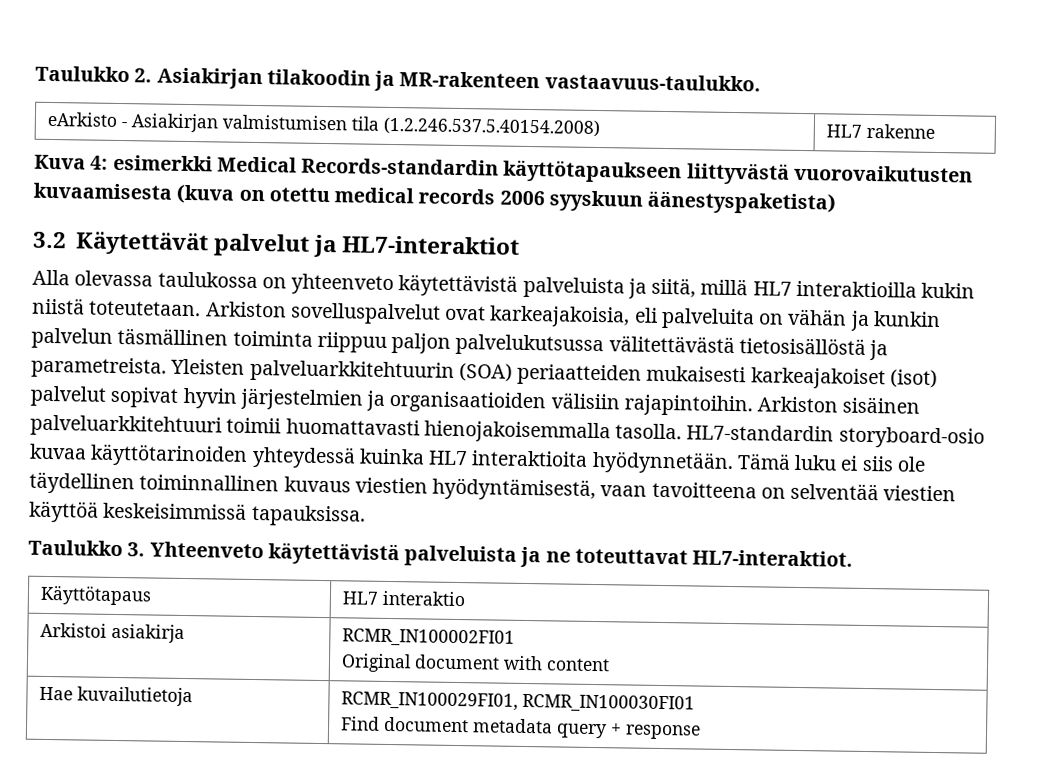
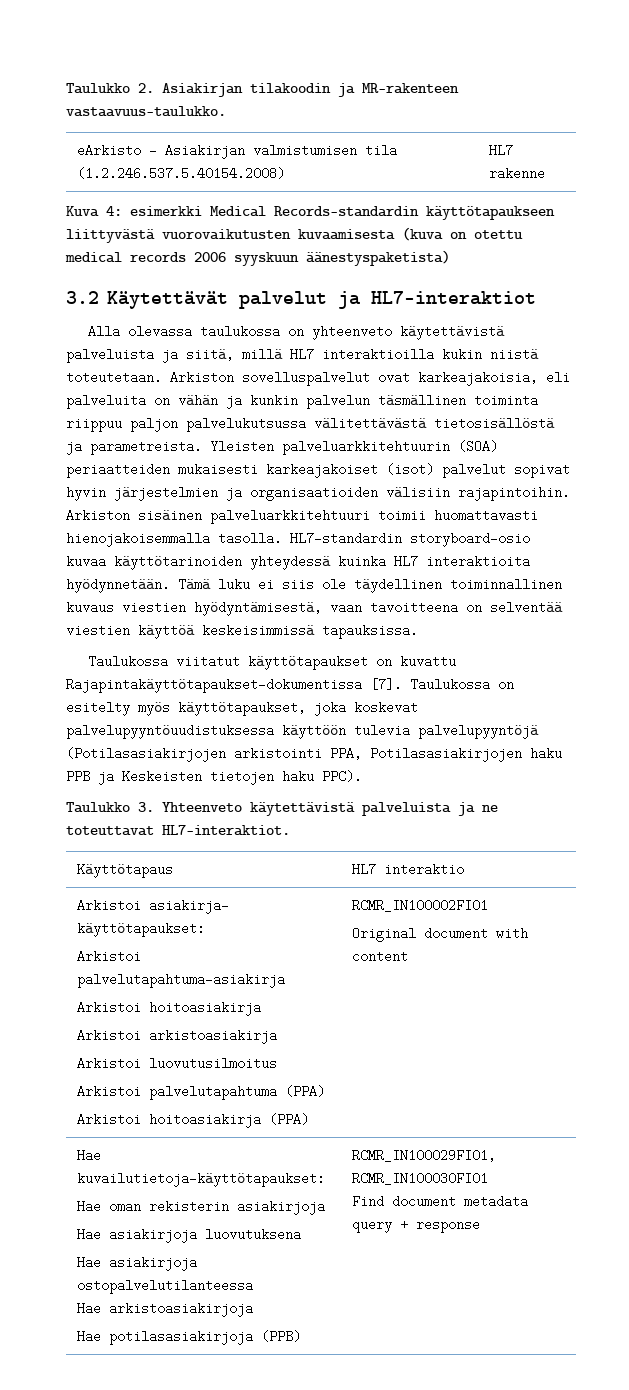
(366, 515) none -> [88,655,457,670] [66,678,514,693] [66,701,418,716] [66,724,539,739] [66,747,562,762] [66,770,362,785] // Taulukossa viitatut käyttötapaukset on kuvattu Rajapintakäyttötapaukset-dokumentissa [7]. Taulukossa on esitelty myös käyttötapaukset, joka koskevat palvelupyyntöuudistuksessa käyttöön tulevia palvelupyyntöjä (Potilasasiakirjojen arkistointi PPA, Potilasasiakirjojen haku PPB ja Keskeisten tietojen haku PPC).
[110,623,185,643] asiakirja -> [149,899,230,914] [77,922,206,937] [77,950,142,963] [77,973,286,988] [77,1001,262,1016] [77,1029,278,1044] [77,1057,278,1070] [77,1085,326,1100] [77,1113,310,1128] asiakirja- käyttötapaukset: // Arkistoi palvelutapahtuma-asiakirja // Arkistoi hoitoasiakirja // Arkistoi arkistoasiakirja // Arkistoi luovutusilmoitus // Arkistoi palvelutapahtuma (PPA) // Arkistoi hoitoasiakirja (PPA)
[76,686,193,707] kuvailutietoja -> [77,1172,326,1187] [77,1200,326,1215] [77,1228,302,1243] [77,1256,198,1271] [77,1279,254,1294] [77,1302,254,1317] [77,1330,302,1345] kuvailutietoja-käyttötapaukset: // Hae oman rekisterin asiakirjoja // Hae asiakirjoja luovutuksena // Hae asiakirjoja ostopalvelutilanteessa // Hae arkistoasiakirjoja // Hae potilasasiakirjoja (PPB)

